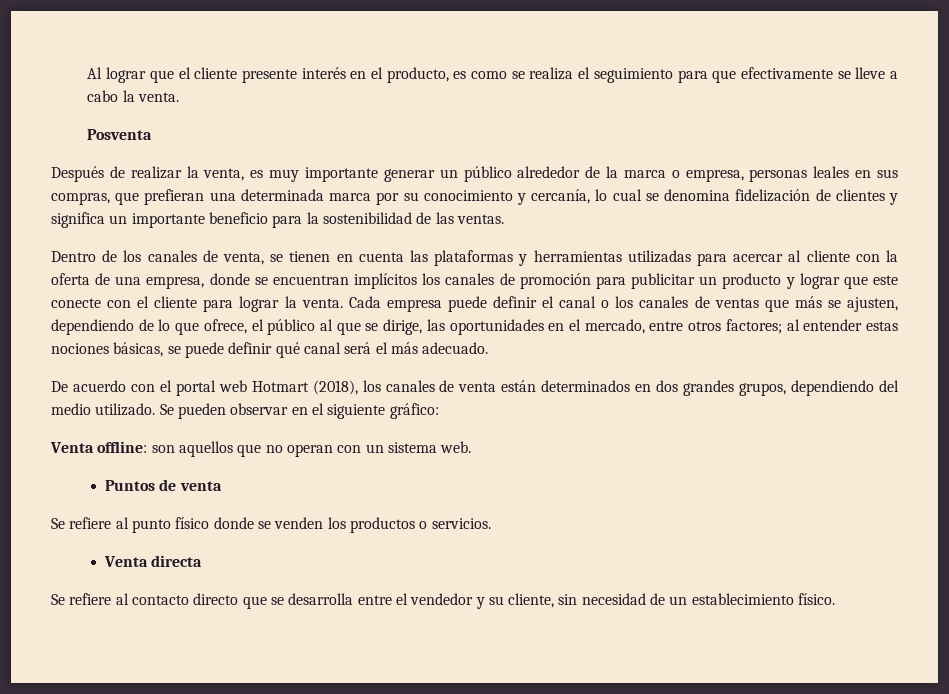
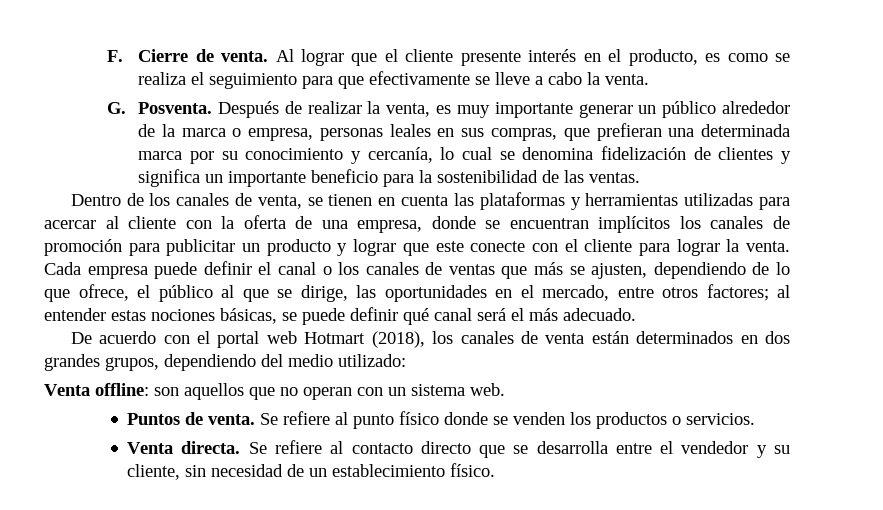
(87, 73) none -> [106,49,269,62] F. Cierre de venta.
[87,129,153,140] Posventa // -> [106,102,213,114] G. Posventa.
[95,403,439,419] utilizado. Se pueden observar en el siguiente gráfico: -> [338,354,406,367] utilizado:
[179,481,222,491] venta // -> [208,414,256,425] venta.
[151,555,203,567] directa // -> [181,441,241,454] directa.

